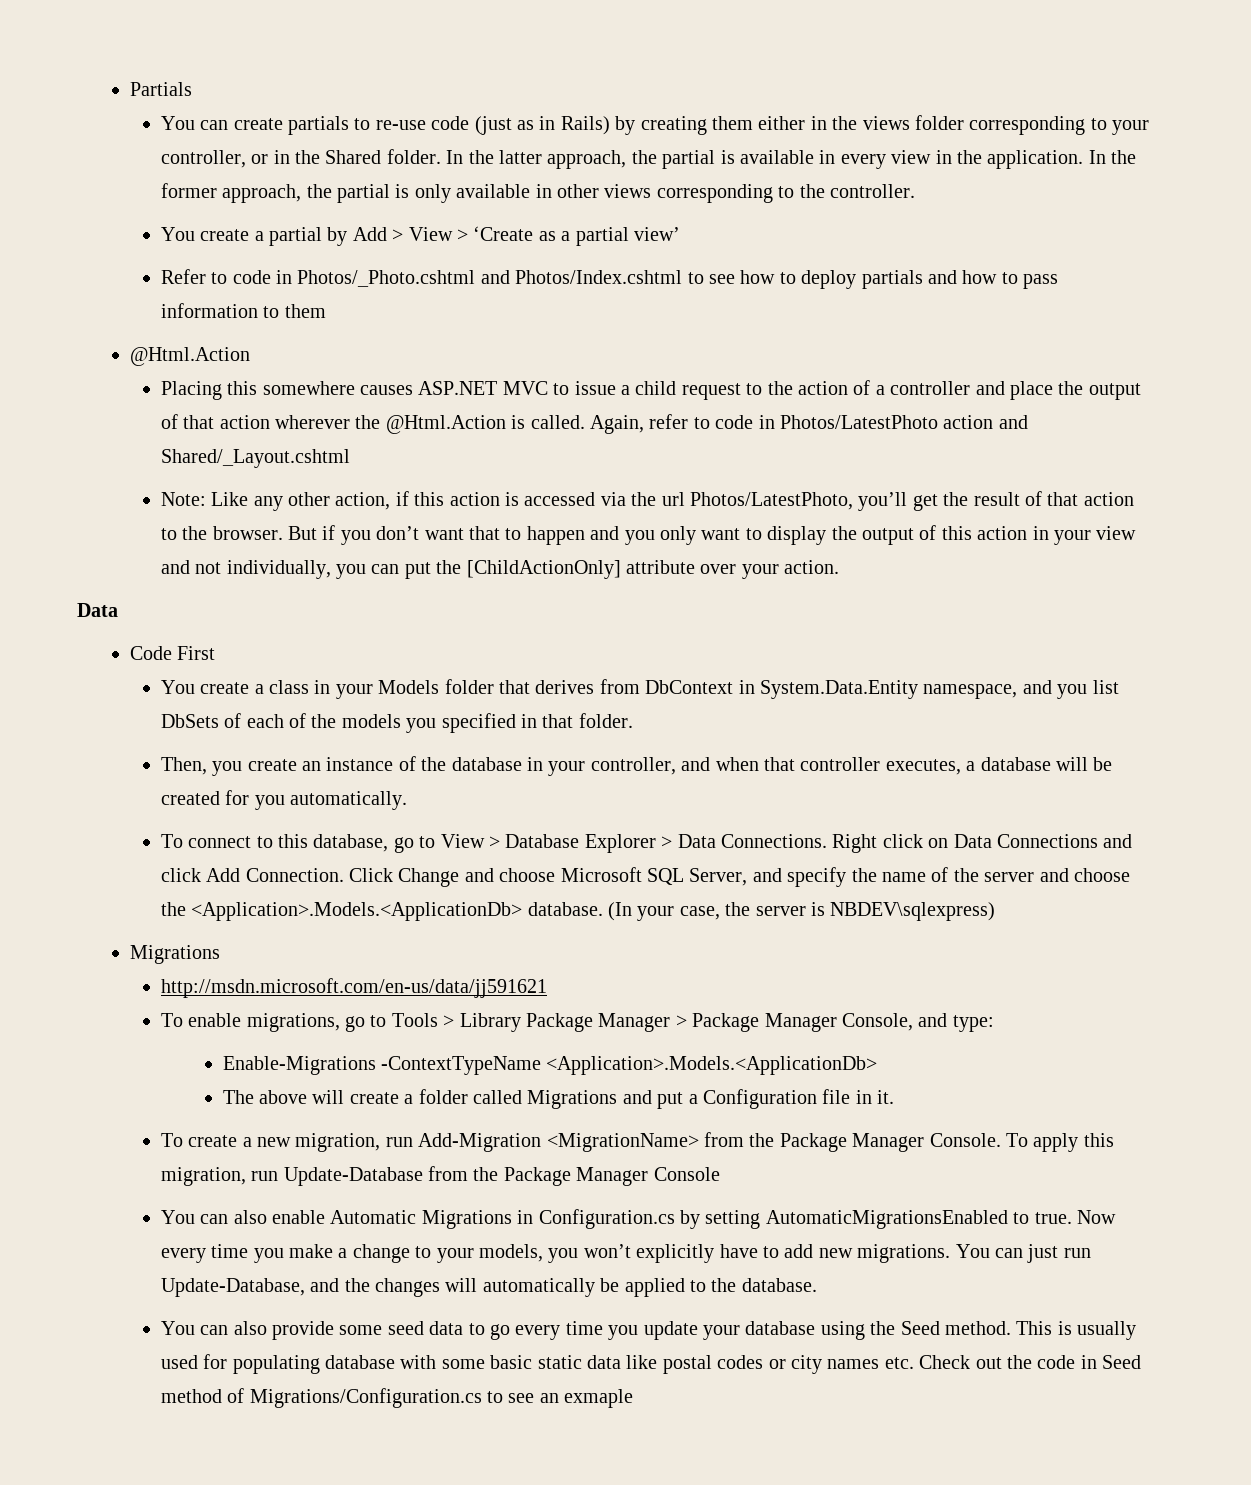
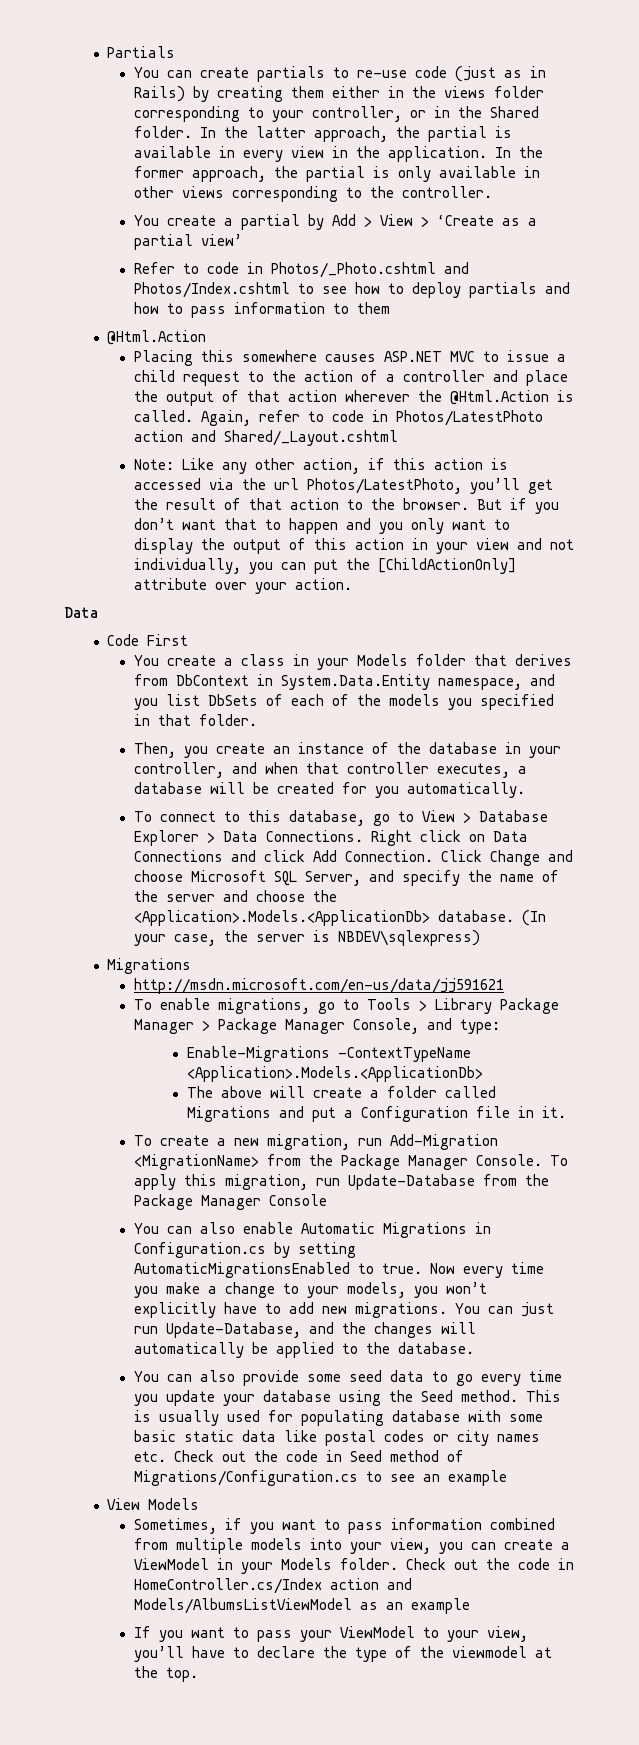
[564,1389,634,1408] exmaple -> [447,1470,507,1486] [107,1498,200,1510] [133,1518,555,1534] [133,1538,570,1554] [133,1558,574,1574] [133,1578,412,1594] [133,1598,470,1614] [133,1626,528,1642] [133,1646,552,1662] [133,1666,198,1682] example // View Models // Sometimes, if you want to pass information combined from multiple models into your view, you can create a ViewModel in your Models folder. Check out the code in HomeController.cs/Index action and Models/AlbumsListViewModel as an example // If you want to pass your ViewModel to your view, you’ll have to declare the type of the viewmodel at the top.

